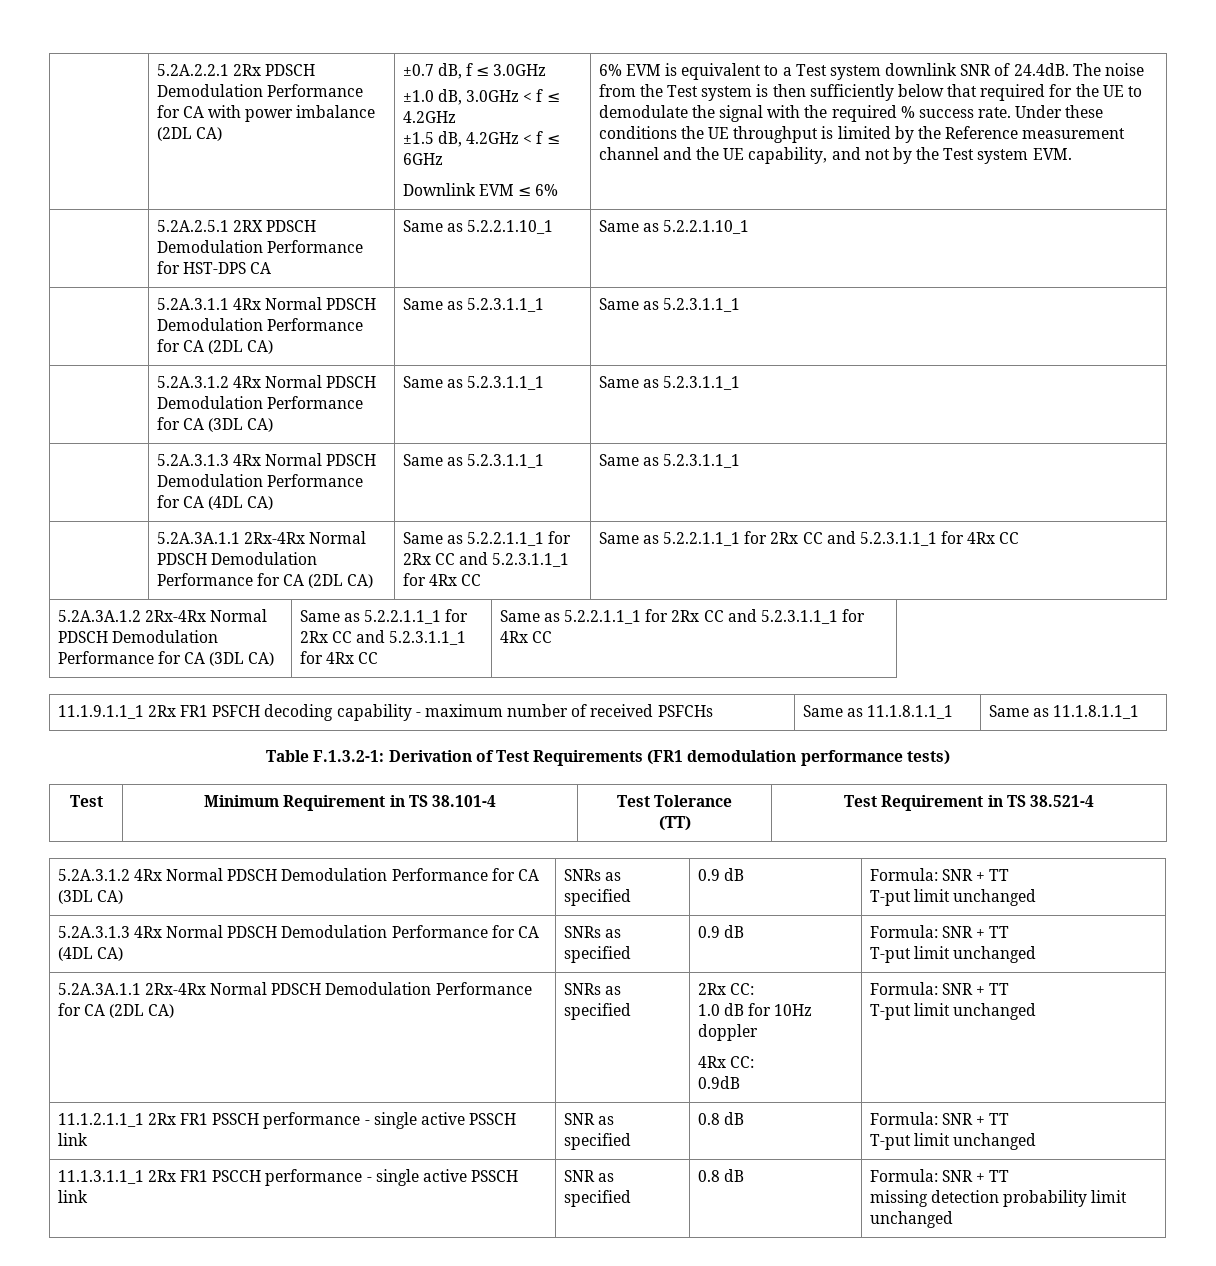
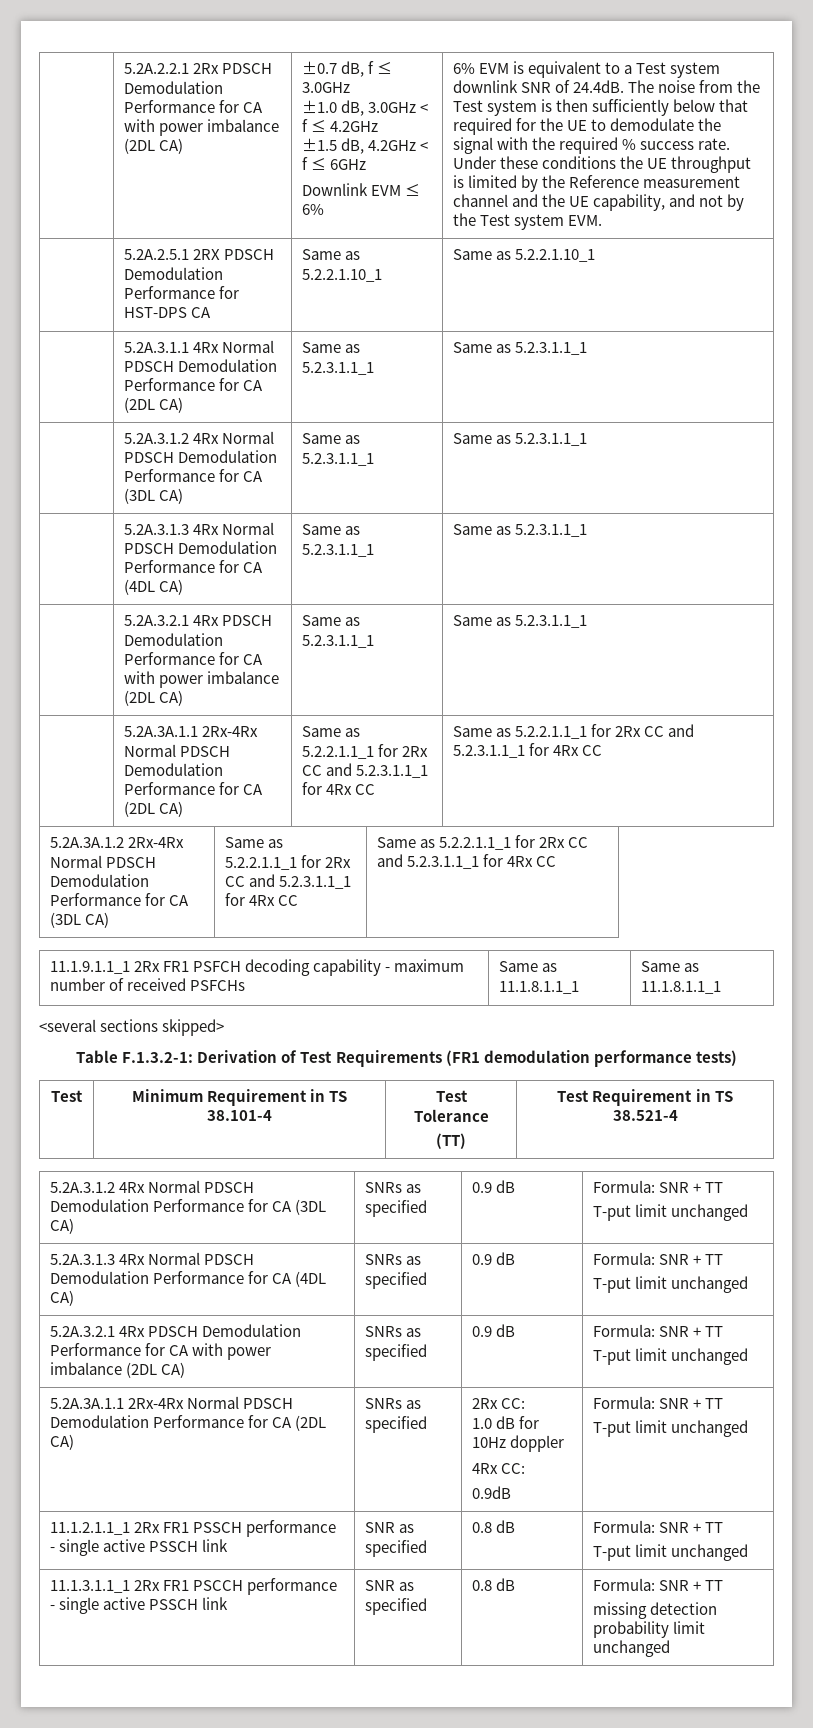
(740, 461) none -> [124,615,273,626] [124,633,224,646] [124,652,264,665] [124,671,280,688] [124,690,184,706] [302,615,361,626] [302,635,375,648] [453,615,588,628] // | 5.2A.3.2.1 4Rx PDSCH Demodulation Performance for CA with power imbalance (2DL CA) | Same as 5.2.3.1.1_1 | Same as 5.2.3.1.1_1
(1139, 712) none -> [39,1019,225,1036] // <several sections skipped>
(1036, 954) none -> [50,1324,302,1337] [50,1343,272,1360] [50,1362,186,1378] [365,1326,422,1337] [365,1344,428,1361] [472,1324,516,1337] [593,1324,724,1337] [593,1348,749,1365] // 5.2A.3.2.1 4Rx PDSCH Demodulation Performance for CA with power imbalance (2DL CA) | SNRs as specified | 0.9 dB | Formula: SNR + TT // T-put limit unchanged

